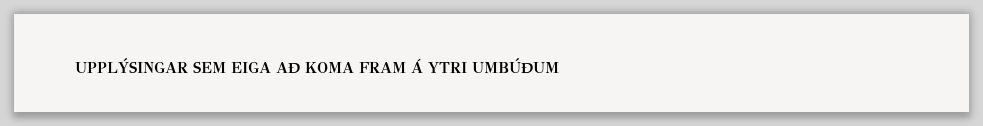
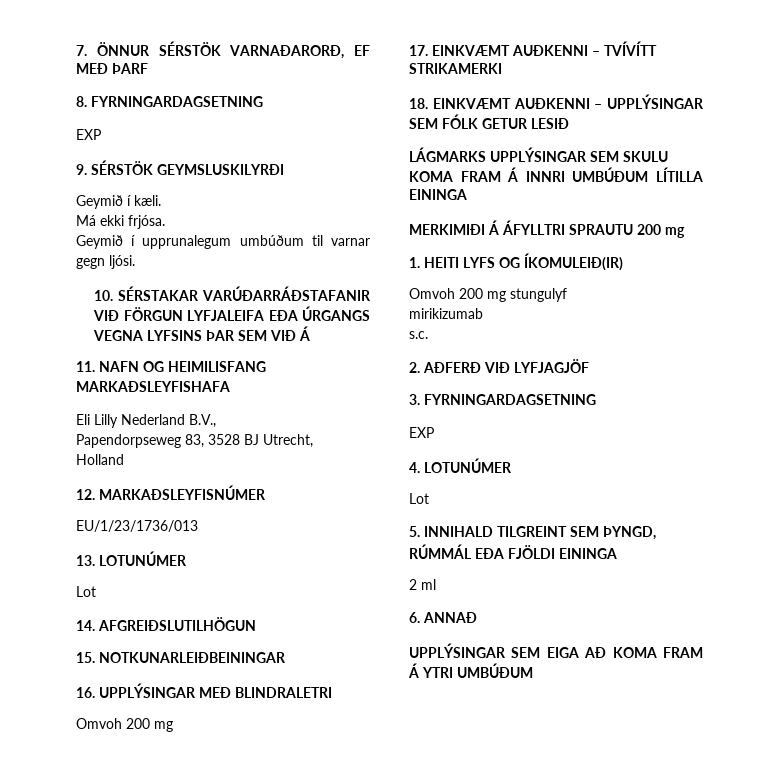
(75, 65) none -> [76,41,370,59] [76,63,148,74] [76,96,263,107] [76,129,101,140] [76,160,284,175] [76,195,161,209] [76,215,165,229] [76,235,370,249] [76,255,135,269] [93,286,371,301] [92,306,371,321] [92,326,310,341] [76,361,266,372] [76,381,230,392] [76,414,216,428] [76,434,313,448] [76,454,124,465] [76,485,266,500] [76,520,198,532] [76,551,187,566] [76,586,96,597] [76,617,256,631] [76,652,286,663] [76,683,332,698] [76,718,173,732] [409,41,657,56] [409,63,502,74] [409,94,704,109] [409,114,569,129] [409,147,668,162] [409,167,703,182] [409,189,467,200] [409,220,685,238] [409,253,623,271] [409,288,567,302] [409,308,483,319] [409,331,428,339] [409,359,589,373] [409,394,596,405] [409,427,434,438] [409,458,512,473] [409,493,429,504] [409,526,656,540] [409,544,617,559] [409,579,436,590] [409,612,477,623] 7. ÖNNUR SÉRSTÖK VARNAÐARORÐ, EF MEÐ ÞARF // 8. FYRNINGARDAGSETNING // EXP // 9. SÉRSTÖK GEYMSLUSKILYRÐI // Geymið í kæli. // Má ekki frjósa. // Geymið í upprunalegum umbúðum til varnar gegn ljósi. // 10. SÉRSTAKAR VARÚÐARRÁÐSTAFANIR VIÐ FÖRGUN LYFJALEIFA EÐA ÚRGANGS VEGNA LYFSINS ÞAR SEM VIÐ Á // 11. NAFN OG HEIMILISFANG MARKAÐSLEYFISHAFA // Eli Lilly Nederland B.V., // Papendorpseweg 83, 3528 BJ Utrecht, // Holland // 12. MARKAÐSLEYFISNÚMER // EU/1/23/1736/013 // 13. LOTUNÚMER // Lot // 14. AFGREIÐSLUTILHÖGUN // 15. NOTKUNARLEIÐBEININGAR // 16. UPPLÝSINGAR MEÐ BLINDRALETRI // Omvoh 200 mg // 17. EINKVÆMT AUÐKENNI – TVÍVÍTT STRIKAMERKI // 18. EINKVÆMT AUÐKENNI – UPPLÝSINGAR SEM FÓLK GETUR LESIÐ // LÁGMARKS UPPLÝSINGAR SEM SKULU KOMA FRAM Á INNRI UMBÚÐUM LÍTILLA EININGA // MERKIMIÐI Á ÁFYLLTRI SPRAUTU 200 mg // 1. HEITI LYFS OG ÍKOMULEIÐ(IR) // Omvoh 200 mg stungulyf // mirikizumab // s.c. // 2. AÐFERÐ VIÐ LYFJAGJÖF // 3. FYRNINGARDAGSETNING // EXP // 4. LOTUNÚMER // Lot // 5. INNIHALD TILGREINT SEM ÞYNGD, RÚMMÁL EÐA FJÖLDI EININGA // 2 ml // 6. ANNAÐ //

